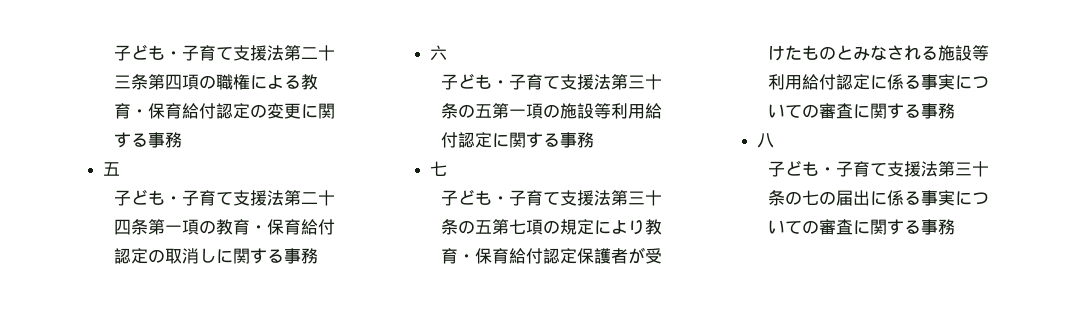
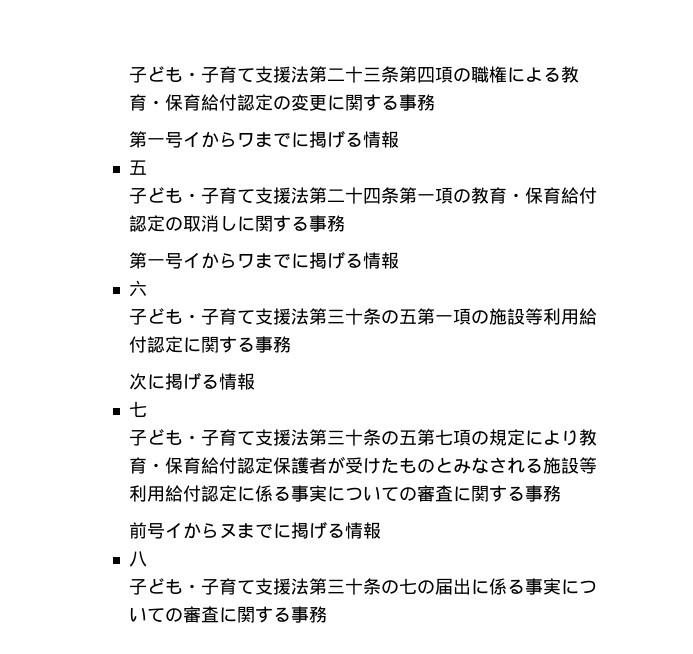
(183, 140) none -> [129,130,400,148] // 第一号イからワまでに掲げる情報
(319, 256) none -> [129,251,400,269] // 第一号イからワまでに掲げる情報
(595, 140) none -> [129,372,256,390] // 次に掲げる情報
(956, 111) none -> [129,521,382,539] // 前号イからヌまでに掲げる情報

